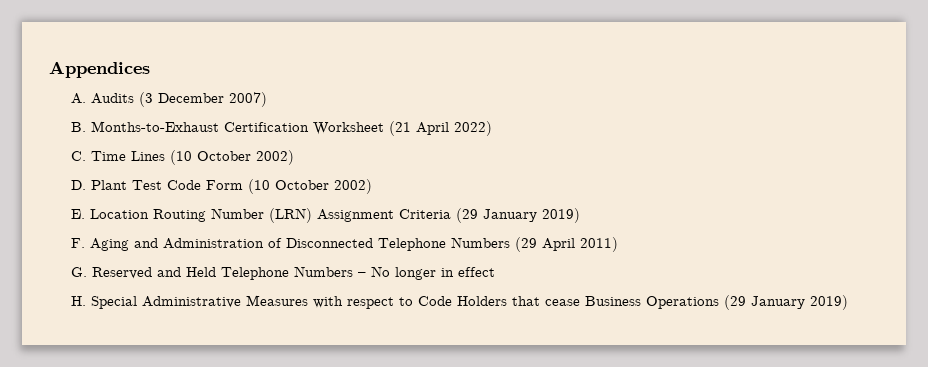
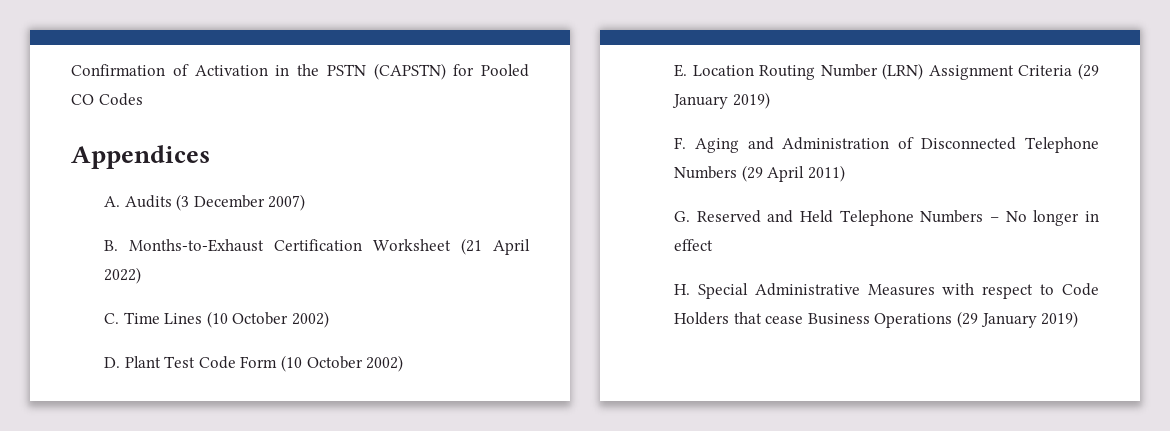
(49, 69) none -> [71,63,529,80] [71,93,143,106] Confirmation of Activation in the PSTN (CAPSTN) for Pooled CO Codes //

